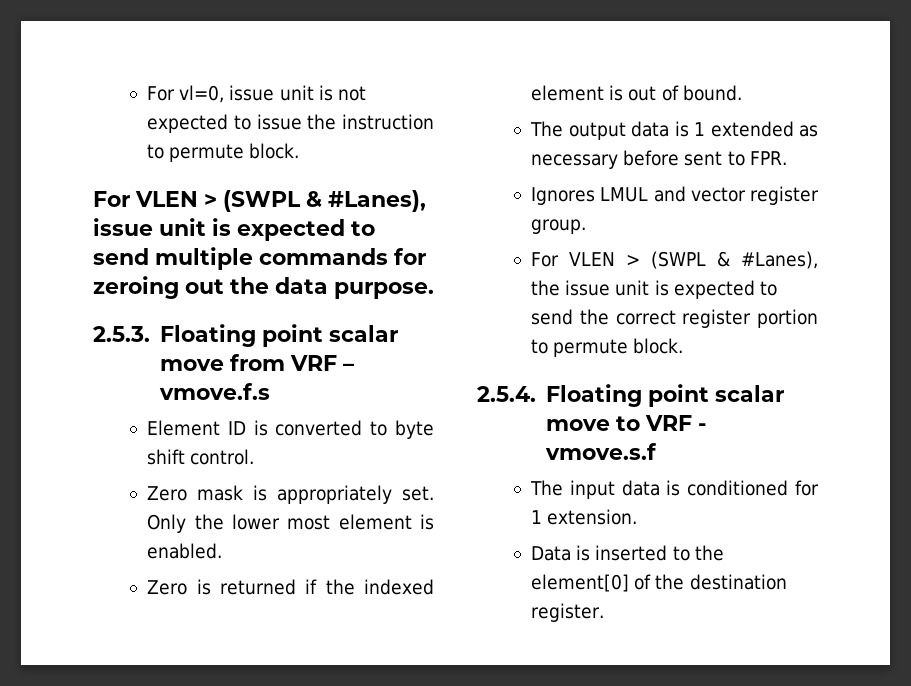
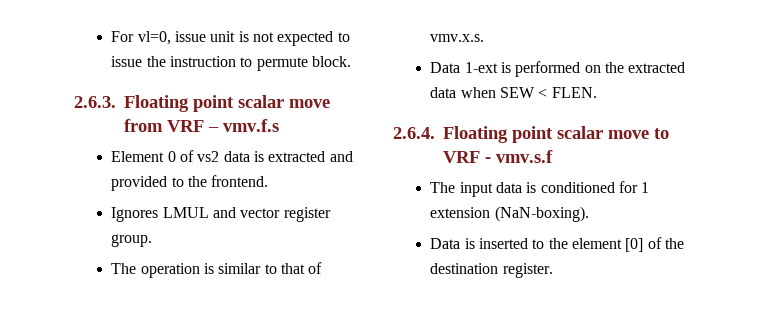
[93,190,426,212] [93,218,375,241] [93,247,426,270] [93,276,434,299] [93,326,150,342] For VLEN > (SWPL & #Lanes), issue unit is expected to send multiple commands for zeroing out the data purpose. // 2.5.3. -> [74,96,116,108] 2.6.3.
[158,383,270,400] vmove.f.s -> [223,119,279,132] vmv.f.s
[227,420,434,439] [147,449,255,465] [147,485,434,504] [147,514,435,533] [147,543,223,559] [147,579,435,595] [531,85,742,101] [530,121,818,140] [531,150,787,169] ID is converted to byte shift control. // Zero mask is appropriately set. Only the lower most element is enabled. // Zero is returned if the indexed element is out of bound. // The output data is 1 extended as necessary before sent to FPR. -> [167,150,353,162] [111,175,269,191] 0 of vs2 data is extracted and provided to the frontend.
[531,251,818,269] [531,280,777,299] [531,309,818,328] [531,338,684,357] [477,386,536,402] For VLEN > (SWPL & #Lanes), the issue unit is expected to send the correct register portion to permute block. // 2.5.4. -> [111,262,323,278] [430,34,485,42] [430,61,686,77] [430,87,597,98] [393,127,435,139] The operation is similar to that of vmv.x.s. // Data 1-ext is performed on the extracted data when SEW < FLEN. // 2.6.4.
[544,443,657,460] vmove.s.f -> [496,150,553,163] vmv.s.f
[547,509,638,525] extension. -> [430,206,589,222] extension (NaN-boxing).
[531,574,630,592] element[0] -> [572,238,644,252] element [0]

